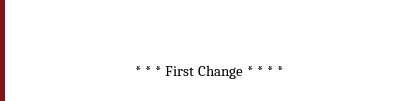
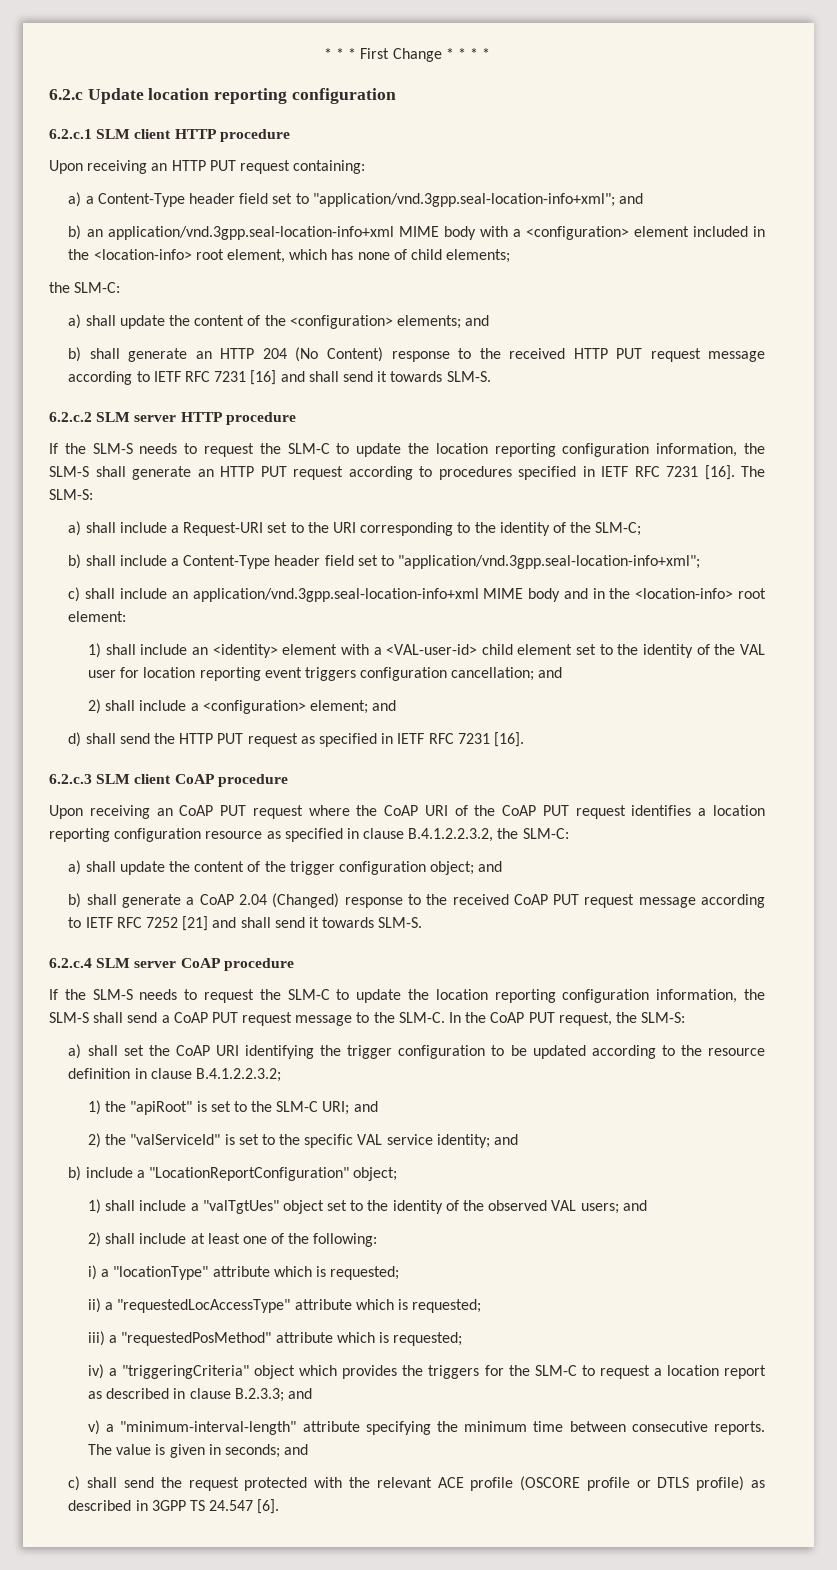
(283, 71) none -> [49,88,396,104] [49,129,290,142] [49,160,366,174] [68,192,643,207] [68,225,766,240] [68,249,511,263] [49,282,121,293] [68,314,490,329] [68,347,765,362] [68,370,491,385] [49,412,296,425] [49,443,765,457] [49,465,765,480] [49,489,93,500] [68,521,642,536] [68,554,701,569] [68,587,766,602] [68,611,127,622] [87,643,765,658] [87,667,563,681] [87,699,397,714] [68,732,524,747] [49,774,288,787] [49,805,765,819] [49,828,569,842] [68,860,503,875] [68,893,766,908] [68,916,423,931] [49,958,294,971] [49,989,765,1003] [49,1012,686,1026] [68,1044,766,1059] [68,1068,282,1082] [87,1100,378,1115] [87,1133,519,1148] [68,1166,398,1181] [87,1199,647,1214] [87,1232,378,1247] [87,1265,400,1280] [87,1298,482,1313] [87,1331,463,1346] [87,1364,766,1379] [87,1388,312,1402] [87,1420,766,1435] [87,1444,309,1458] [68,1476,766,1491] [68,1499,280,1514] // 6.2.c Update location reporting configuration // 6.2.c.1 SLM client HTTP procedure // Upon receiving an HTTP PUT request containing: // a) a Content-Type header field set to "application/vnd.3gpp.seal-location-info+xml"; and // b) an application/vnd.3gpp.seal-location-info+xml MIME body with a <configuration> element included in the <location-info> root element, which has none of child elements; // the SLM-C: // a) shall update the content of the <configuration> elements; and // b) shall generate an HTTP 204 (No Content) response to the received HTTP PUT request message according to IETF RFC 7231 [16] and shall send it towards SLM-S. // 6.2.c.2 SLM server HTTP procedure // If the SLM-S needs to request the SLM-C to update the location reporting configuration information, the SLM-S shall generate an HTTP PUT request according to procedures specified in IETF RFC 7231 [16]. The SLM-S: // a) shall include a Request-URI set to the URI corresponding to the identity of the SLM-C; // b) shall include a Content-Type header field set to "application/vnd.3gpp.seal-location-info+xml"; // c) shall include an application/vnd.3gpp.seal-location-info+xml MIME body and in the <location-info> root element: // 1) shall include an <identity> element with a <VAL-user-id> child element set to the identity of the VAL user for location reporting event triggers configuration cancellation; and // 2) shall include a <configuration> element; and // d) shall send the HTTP PUT request as specified in IETF RFC 7231 [16]. // 6.2.c.3 SLM client CoAP procedure // Upon receiving an CoAP PUT request where the CoAP URI of the CoAP PUT request identifies a location reporting configuration resource as specified in clause B.4.1.2.2.3.2, the SLM-C: // a) shall update the content of the trigger configuration object; and // b) shall generate a CoAP 2.04 (Changed) response to the received CoAP PUT request message according to IETF RFC 7252 [21] and shall send it towards SLM-S. // 6.2.c.4 SLM server CoAP procedure // If the SLM-S needs to request the SLM-C to update the location reporting configuration information, the SLM-S shall send a CoAP PUT request message to the SLM-C. In the CoAP PUT request, the SLM-S: // a) shall set the CoAP URI identifying the trigger configuration to be updated according to the resource definition in clause B.4.1.2.2.3.2; // 1) the "apiRoot" is set to the SLM-C URI; and // 2) the "valServiceId" is set to the specific VAL service identity; and // b) include a "LocationReportConfiguration" object; // 1) shall include a "valTgtUes" object set to the identity of the observed VAL users; and // 2) shall include at least one of the following: // i) a "locationType" attribute which is requested; // ii) a "requestedLocAccessType" attribute which is requested; // iii) a "requestedPosMethod" attribute which is requested; // iv) a "triggeringCriteria" object which provides the triggers for the SLM-C to request a location report as described in clause B.2.3.3; and // v) a "minimum-interval-length" attribute specifying the minimum time between consecutive reports. The value is given in seconds; and // c) shall send the request protected with the relevant ACE profile (OSCORE profile or DTLS profile) as described in 3GPP TS 24.547 [6].

